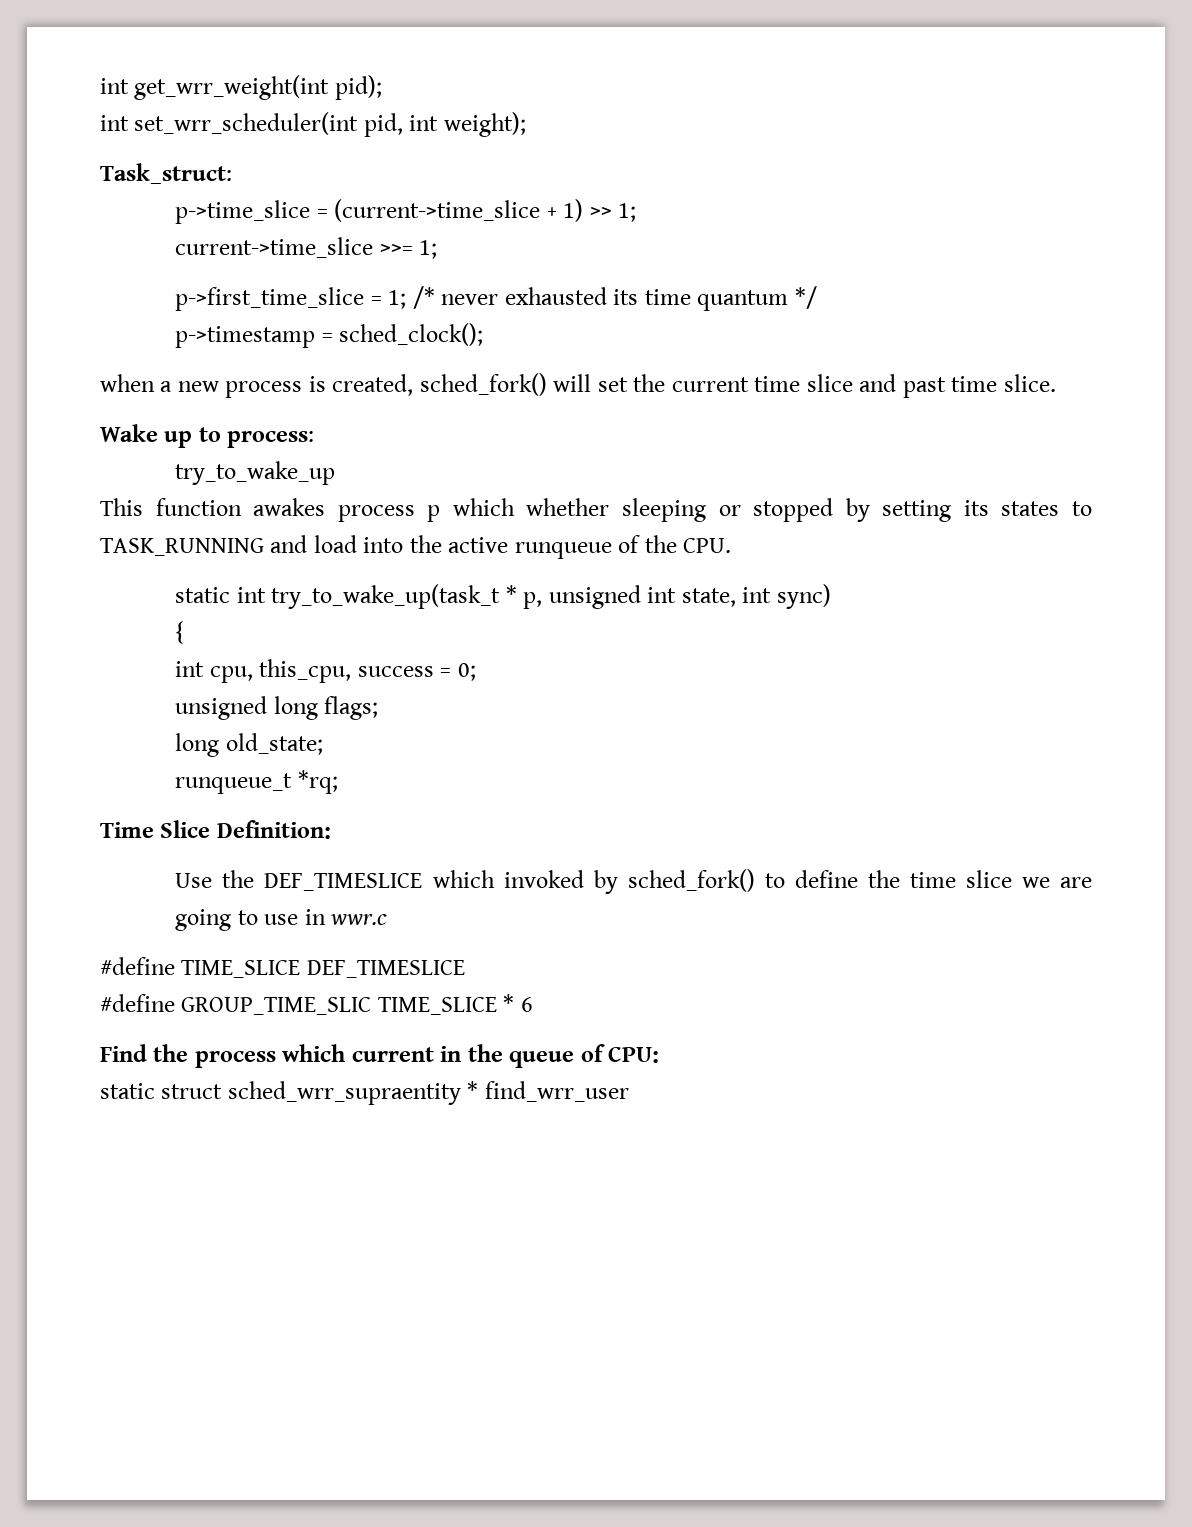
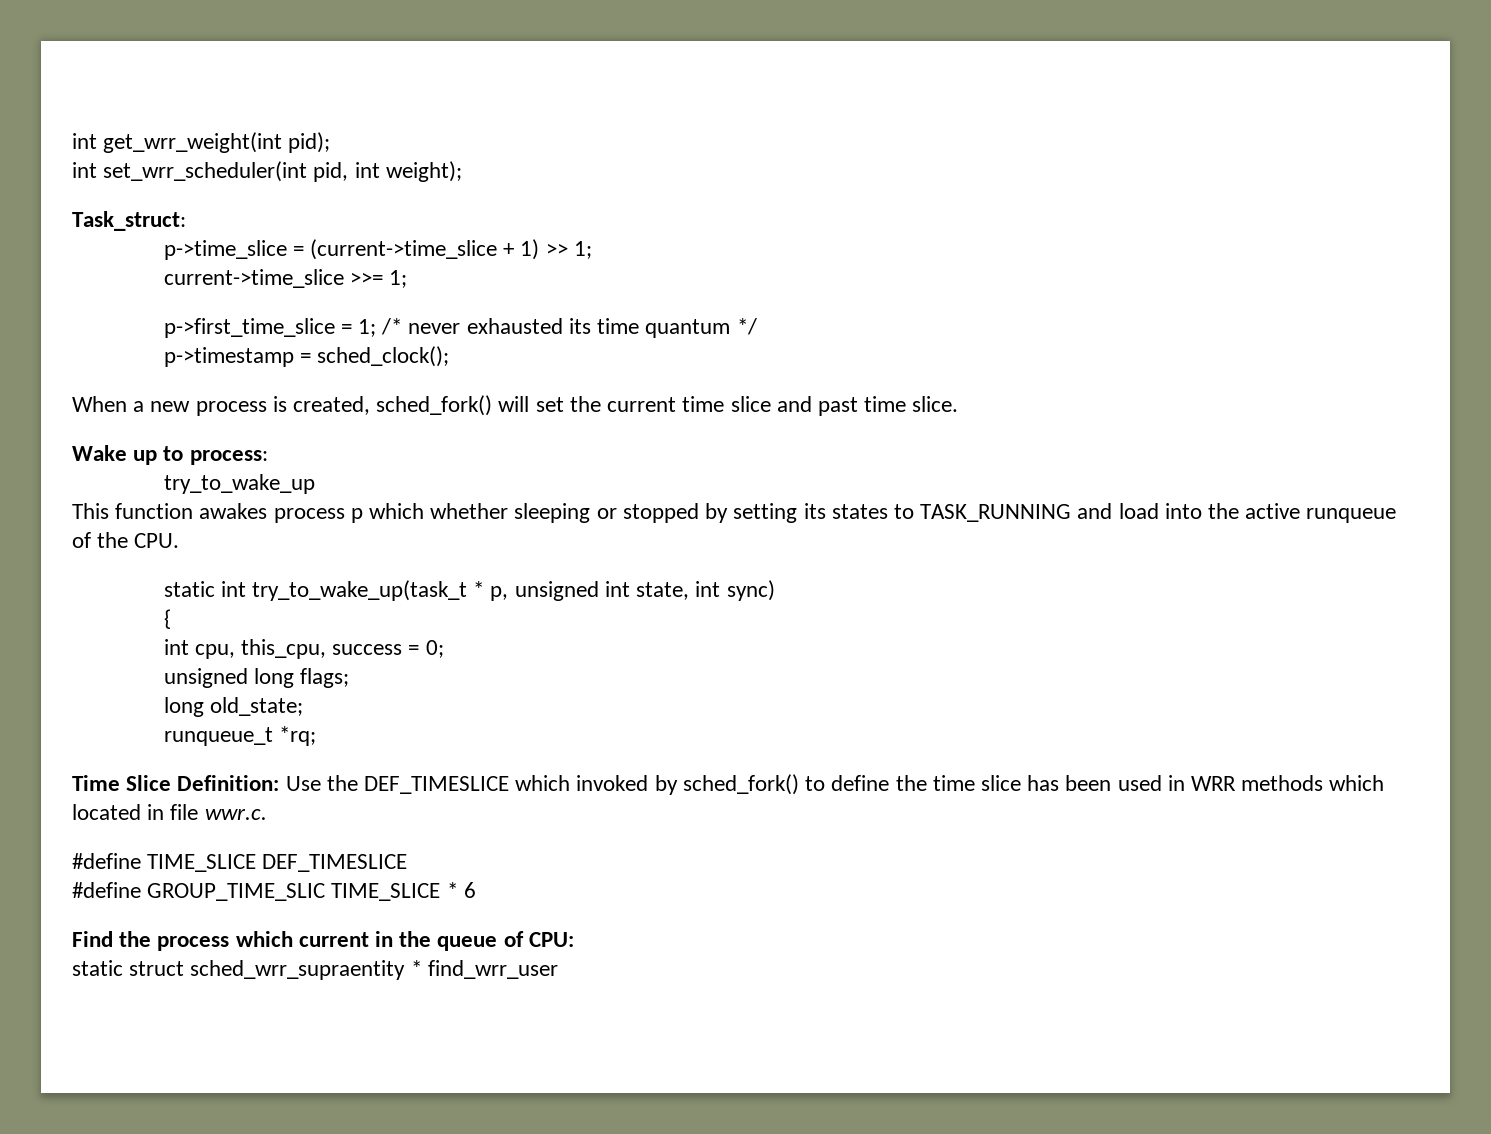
[100,374,155,392] when -> [72,396,127,412] When
(331, 829) // -> (280, 783) none
[1021,877,1092,888] [175,909,388,931] we are going to use in wwr.c -> [1027,775,1385,791] [72,804,267,820] has been used in WRR methods which located in file wwr.c.

